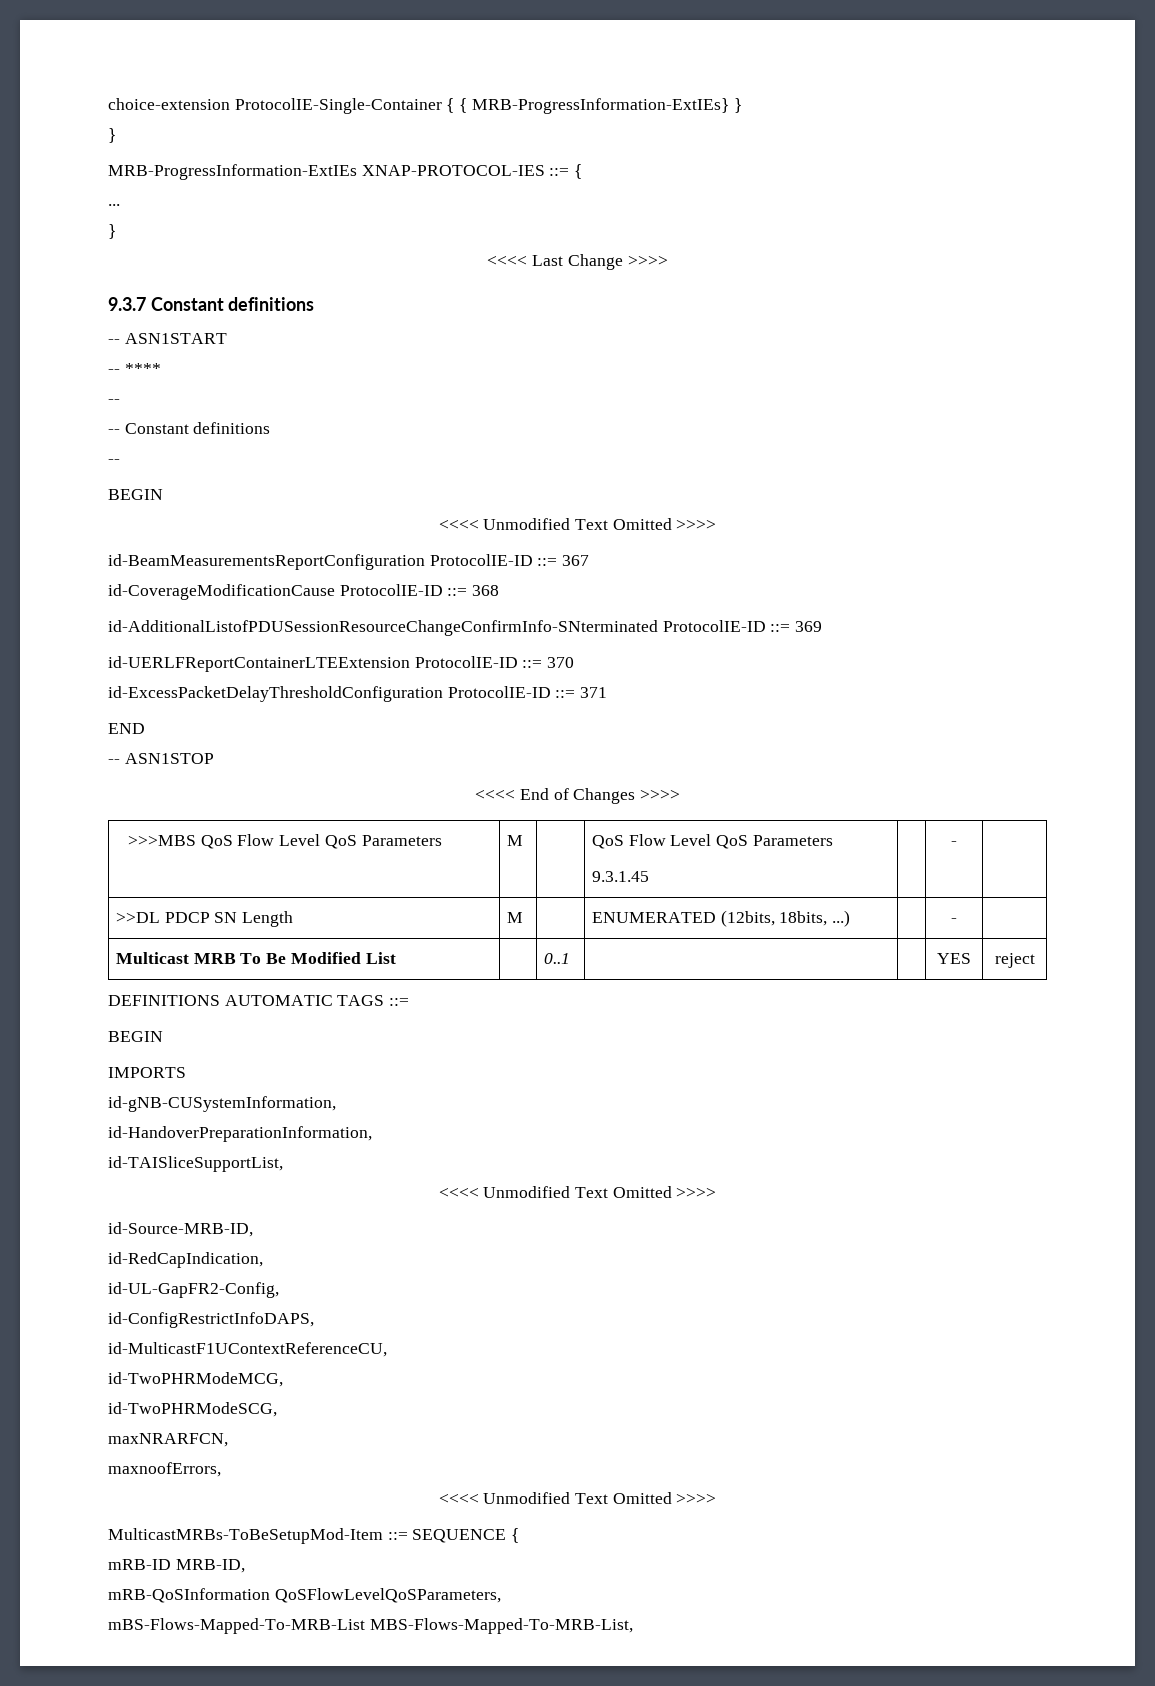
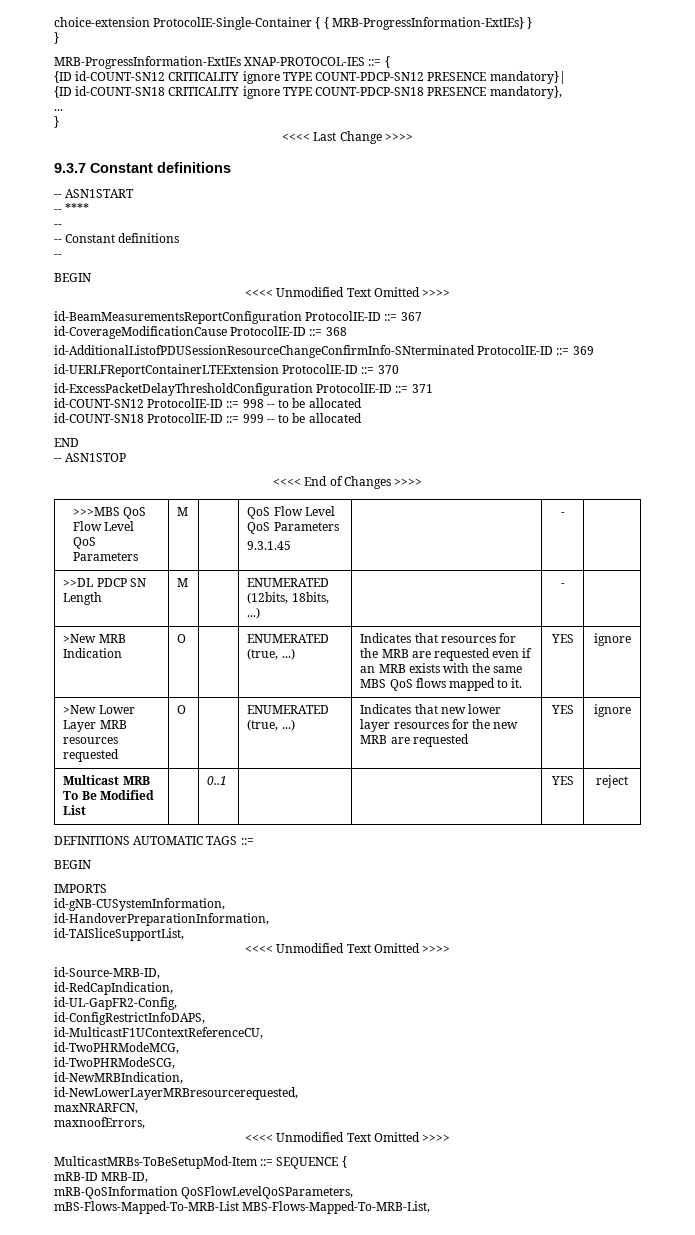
(583, 171) none -> [54,71,566,84] [54,86,562,99] // {ID id-COUNT-SN12 CRITICALITY ignore TYPE COUNT-PDCP-SN12 PRESENCE mandatory}| // {ID id-COUNT-SN18 CRITICALITY ignore TYPE COUNT-PDCP-SN18 PRESENCE mandatory},
(608, 692) none -> [54,398,362,408] [54,413,362,423] // id-COUNT-SN12 ProtocolIE-ID ::= 998 -- to be allocated // id-COUNT-SN18 ProtocolIE-ID ::= 999 -- to be allocated
(957, 920) none -> [63,634,126,643] [63,648,123,658] [177,634,187,643] [247,634,330,643] [247,648,295,660] [360,633,516,643] [360,648,533,661] [360,663,523,673] [360,678,523,691] [550,634,574,643] [593,633,631,646] [63,705,135,714] [63,720,127,732] [63,737,119,744] [63,749,120,762] [177,705,187,714] [247,705,330,714] [247,719,295,731] [360,704,501,714] [360,719,519,732] [360,734,469,747] [550,705,574,714] [593,704,631,717] // >New MRB Indication | O | | ENUMERATED (true, ...) | Indicates that resources for the MRB are requested even if an MRB exists with the same MBS QoS flows mapped to it. | YES | ignore // >New Lower Layer MRB resources requested | O | | ENUMERATED (true, ...) | Indicates that new lower layer resources for the new MRB are requested | YES | ignore
(277, 1409) none -> [54,1072,183,1084] [54,1087,298,1100] // id-NewMRBIndication, // id-NewLowerLayerMRBresourcerequested,

